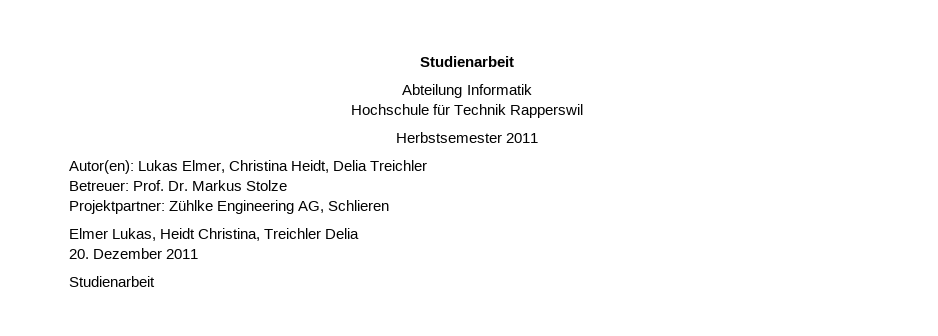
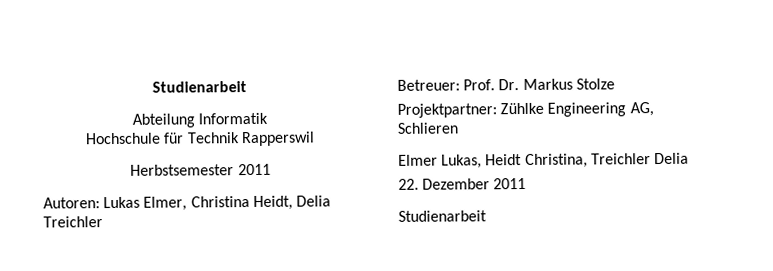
[69,160,134,174] Autor(en): -> [43,197,100,209] Autoren:
[69,249,89,259] 20. -> [398,178,419,190] 22.

